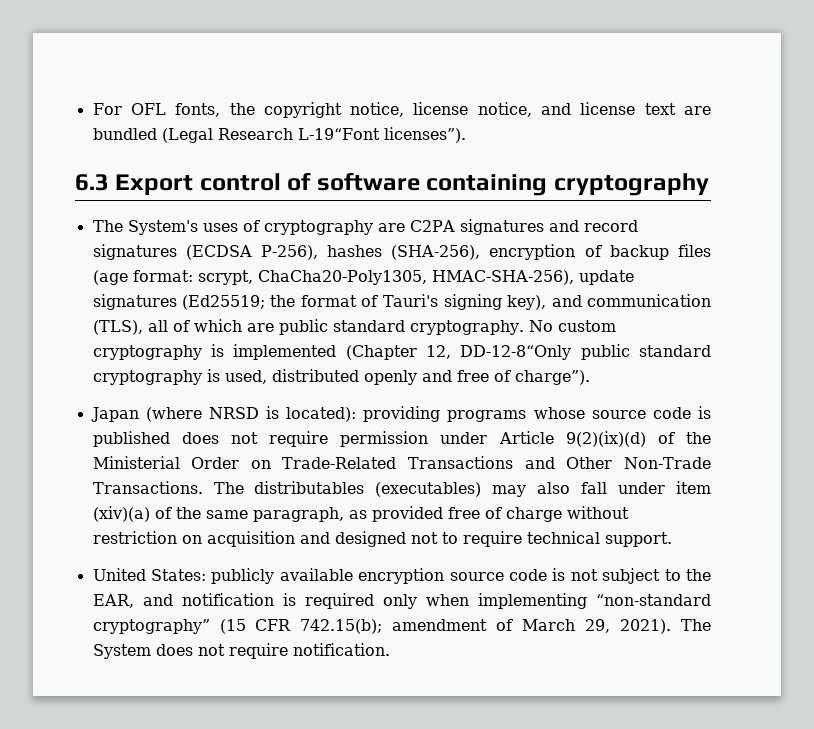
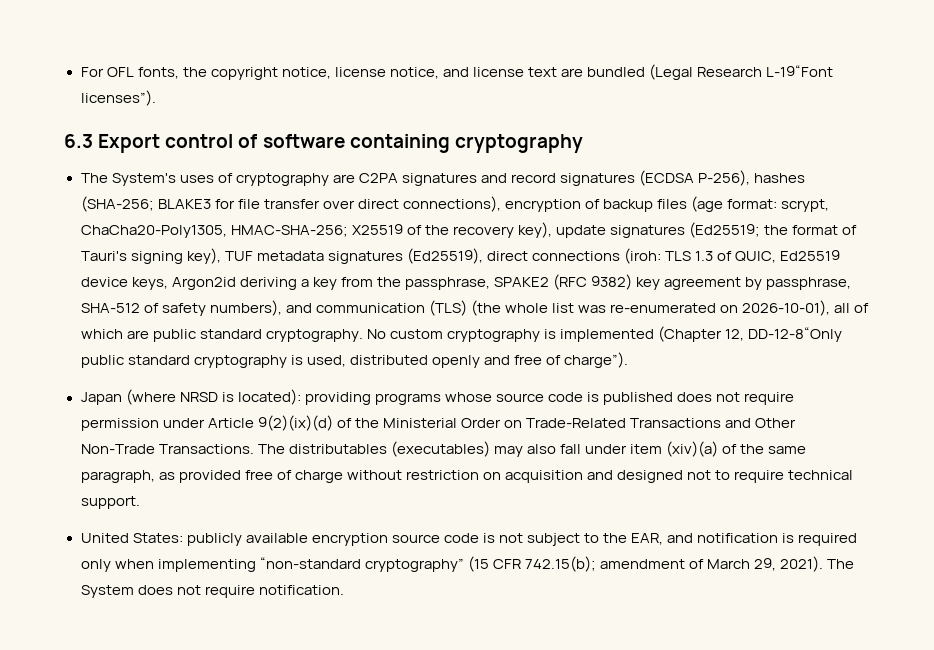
[391,245,481,260] (SHA-256), -> [80,196,501,212] (SHA-256; BLAKE3 for file transfer over direct connections),
[431,270,574,285] HMAC-SHA-256), -> [230,222,552,238] HMAC-SHA-256; X25519 of the recovery key),
[551,294,711,307] [92,320,143,335] and communication (TLS), -> [224,248,841,264] [80,274,852,290] [80,300,831,316] TUF metadata signatures (Ed25519), direct connections (iroh: TLS 1.3 of QUIC, Ed25519 device keys, Argon2id deriving a key from the passphrase, SPAKE2 (RFC 9382) key agreement by passphrase, SHA-512 of safety numbers), and communication (TLS) (the whole list was re-enumerated on 2026-10-01),

